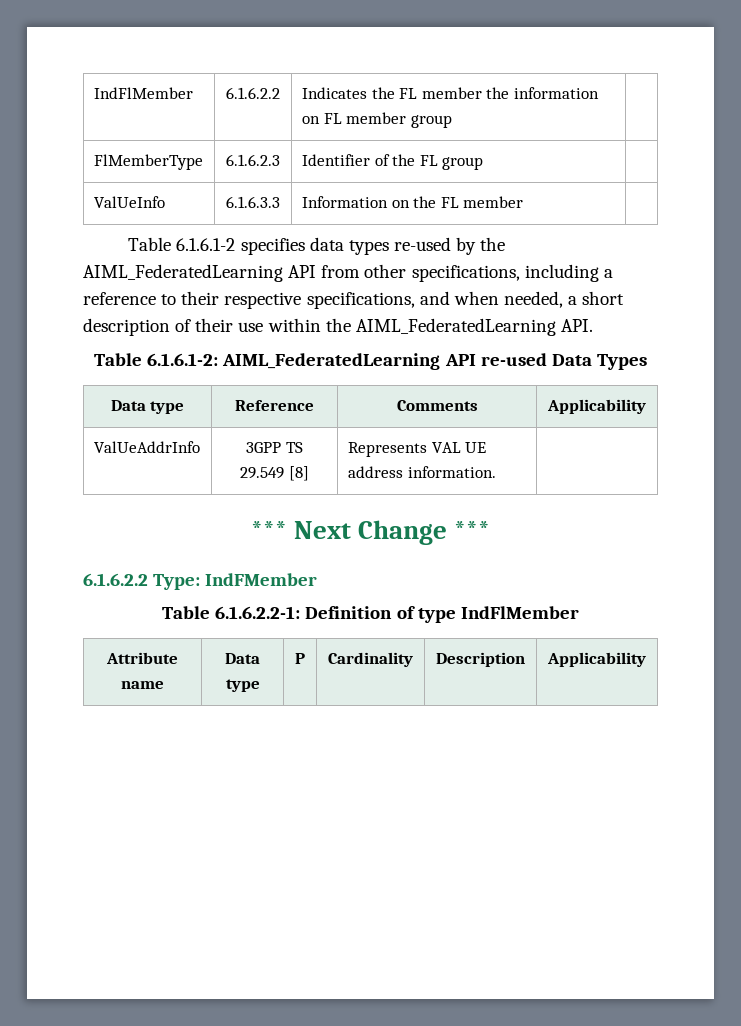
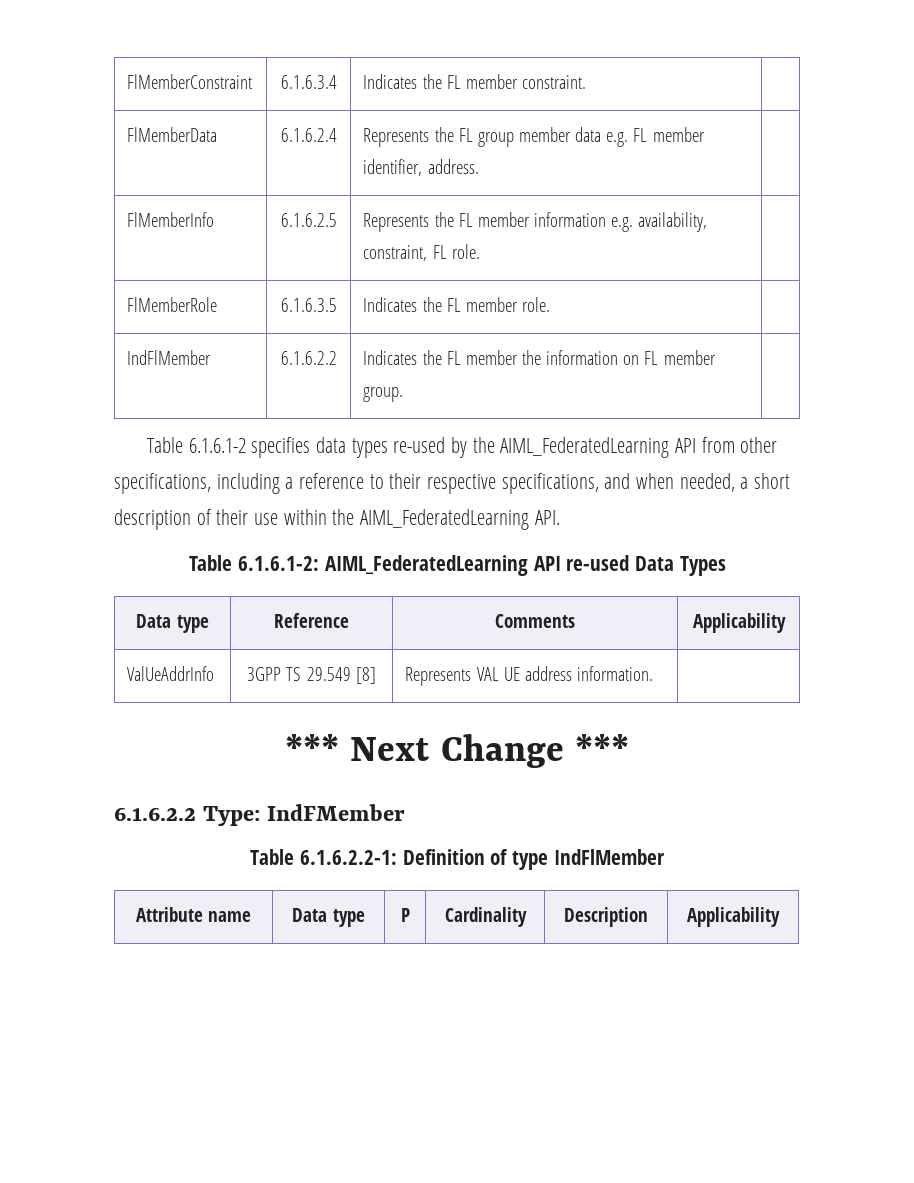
(93, 93) none -> [127,74,253,89] [280,75,337,89] [363,74,586,89] [127,127,218,142] [280,128,337,142] [363,127,705,147] [363,159,479,176] [127,212,215,227] [280,213,337,227] [363,212,708,232] [363,244,480,261] [127,297,218,312] [280,298,337,312] [363,297,550,312] FlMemberConstraint | 6.1.6.3.4 | Indicates the FL member constraint. | // FlMemberData | 6.1.6.2.4 | Represents the FL group member data e.g. FL member identifier, address. | // FlMemberInfo | 6.1.6.2.5 | Represents the FL member information e.g. availability, constraint, FL role. | // FlMemberRole | 6.1.6.3.5 | Indicates the FL member role. | //
[410,115,452,128] [93,154,203,170] [226,154,280,166] [301,154,484,170] [93,196,165,208] [226,196,280,208] [301,196,524,208] group | // FlMemberType | 6.1.6.2.3 | Identifier of the FL group | // ValUeInfo | 6.1.6.3.3 | Information on the FL member -> [363,387,404,402] group.

